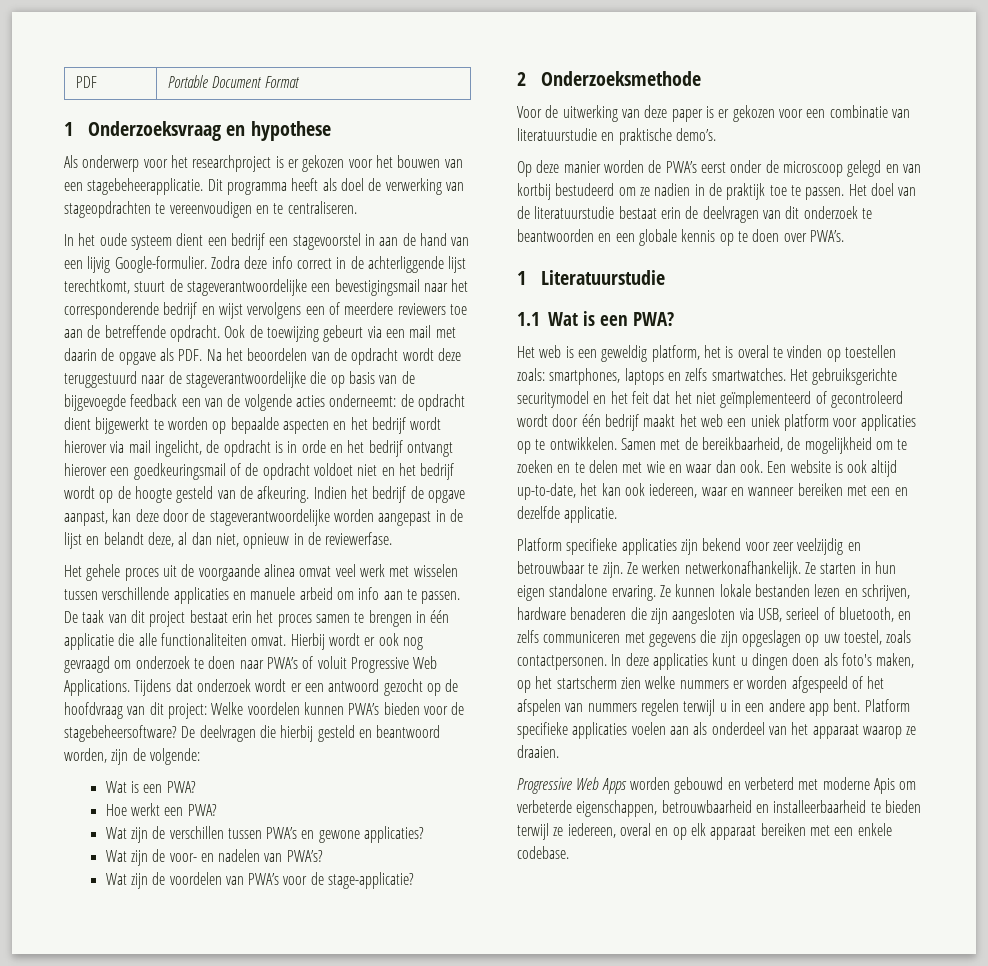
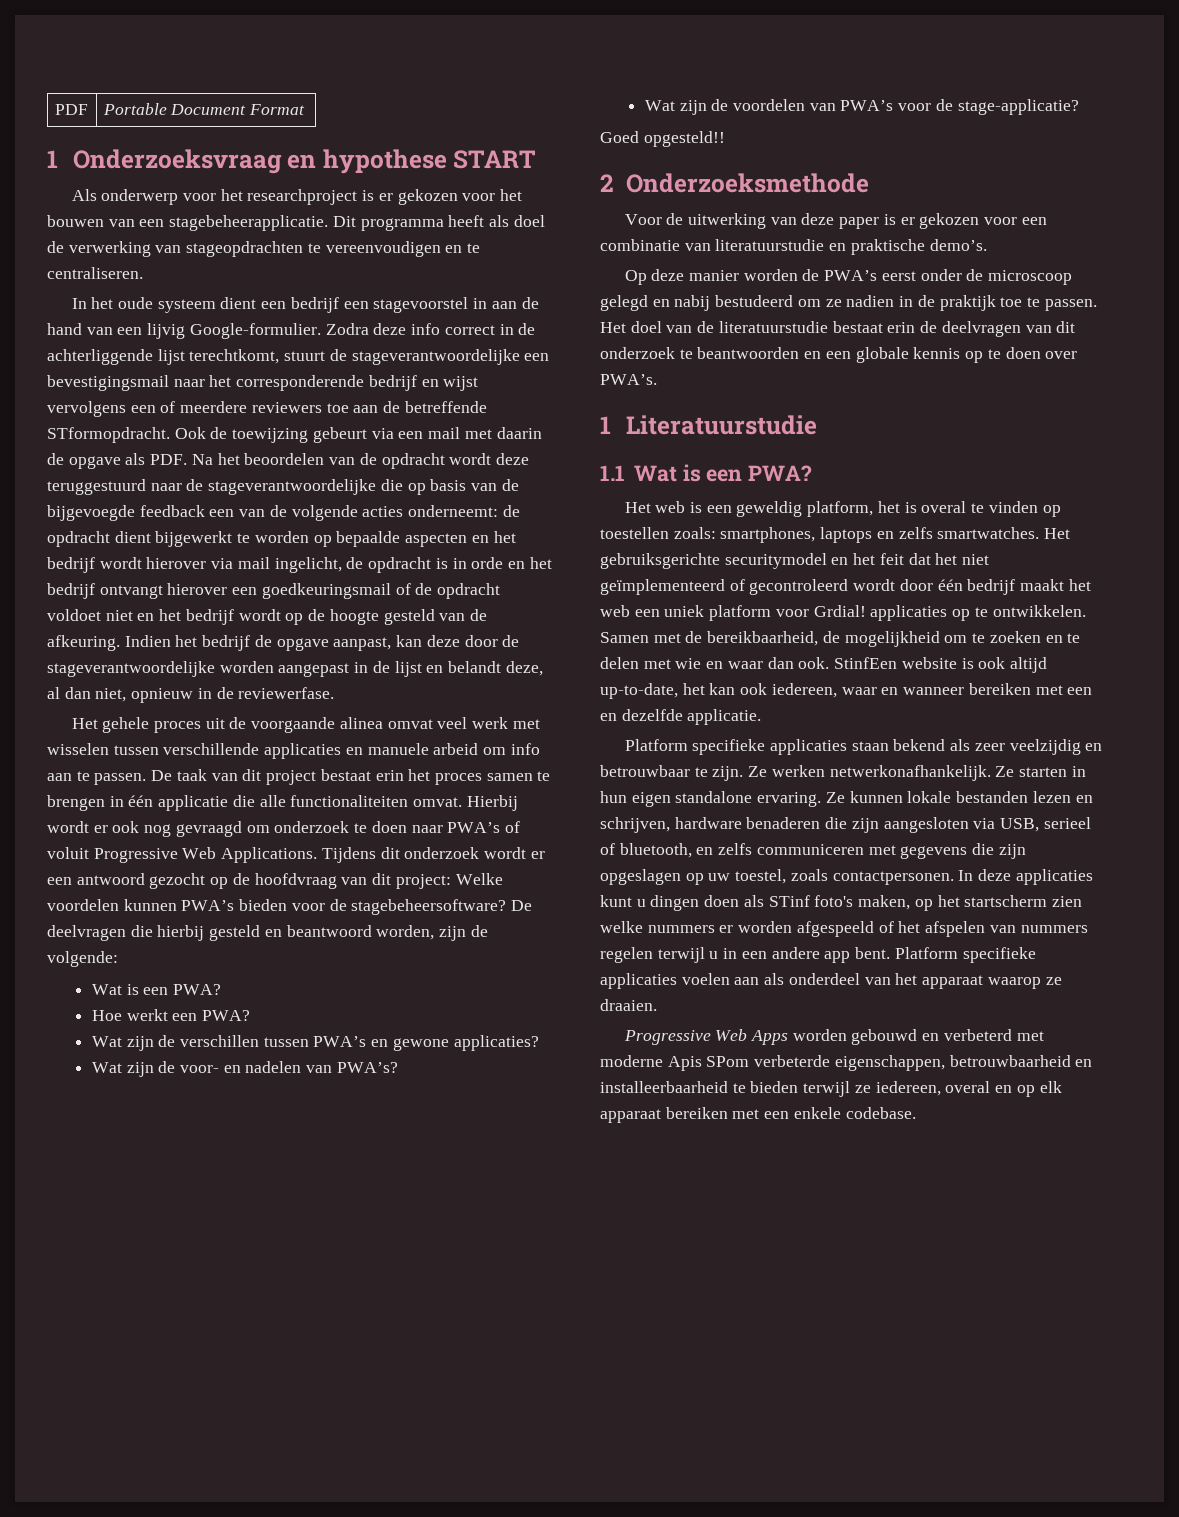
(331, 131) none -> [453,150,536,169] START
[169,325,220,342] opdracht. -> [47,427,170,443] STformopdracht.
[175,679,193,692] dat -> [380,847,400,859] dit
(415, 880) none -> [600,131,725,147] // Goed opgesteld!!
[902,164,921,173] [517,183,551,200] van kortbij -> [674,295,711,311] nabij
(858, 422) none -> [813,605,866,617] Grdial!
[767,461,787,473] Een -> [834,657,898,669] StinfEen
[680,538,770,555] zijn bekend voor -> [851,739,971,751] staan bekend als
(838, 659) none -> [768,895,810,907] STinf
[899,781,917,790] om -> [706,1056,750,1067] SPom

